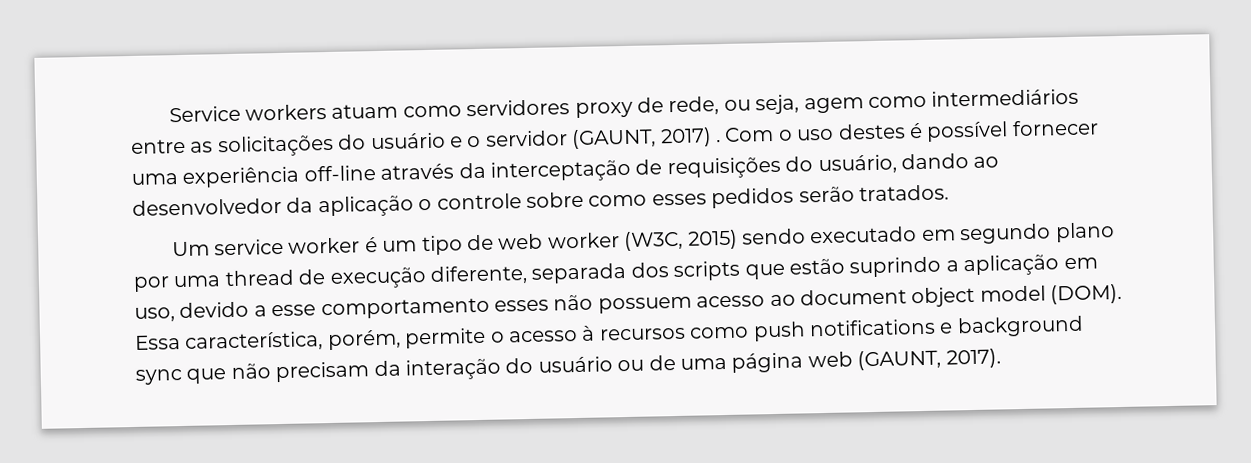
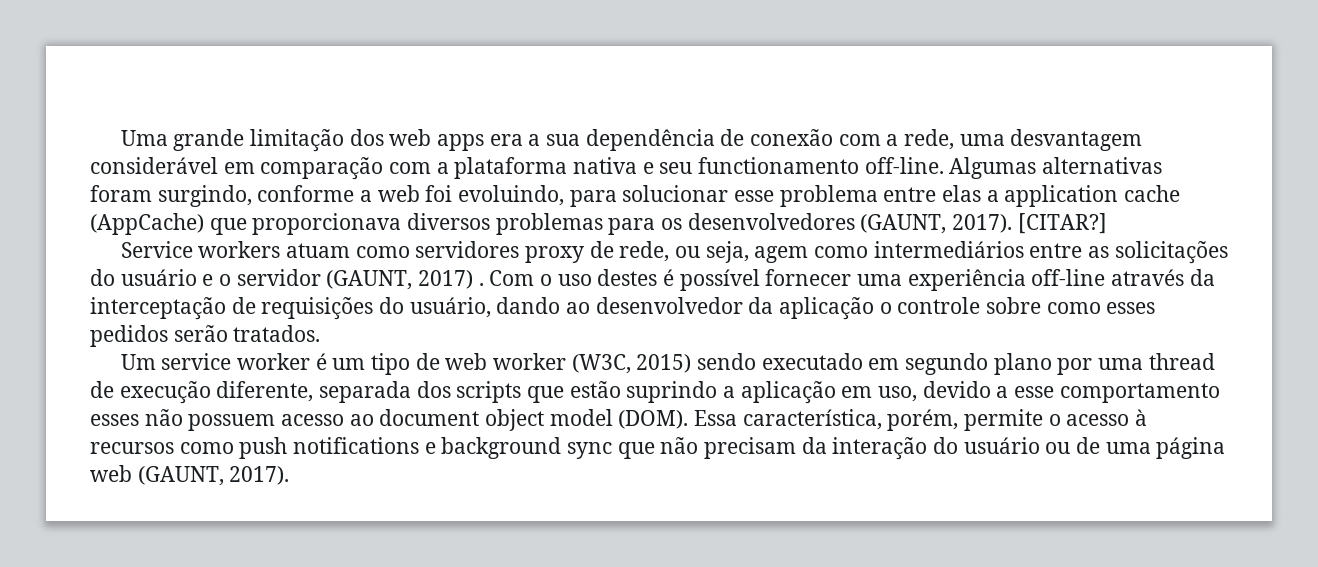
(168, 114) none -> [120,129,1143,152] [90,157,1163,180] [90,185,1181,207] [90,213,1107,235] Uma grande limitação dos web apps era a sua dependência de conexão com a rede, uma desvantagem considerável em comparação com a plataforma nativa e seu functionamento off-line. Algumas alternativas foram surgindo, conforme a web foi evoluindo, para solucionar esse problema entre elas a application cache (AppCache) que proporcionava diversos problemas para os desenvolvedores (GAUNT, 2017). [CITAR?] //

